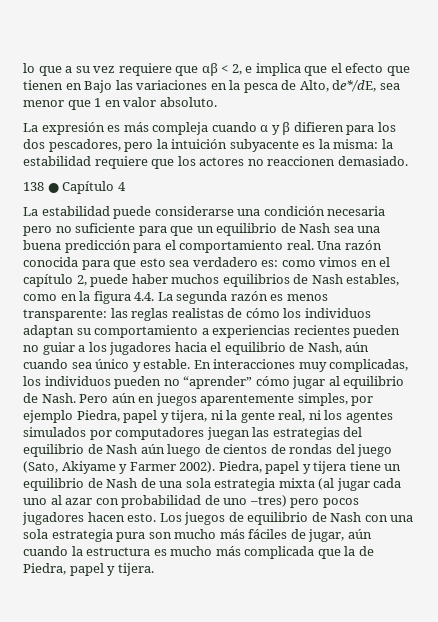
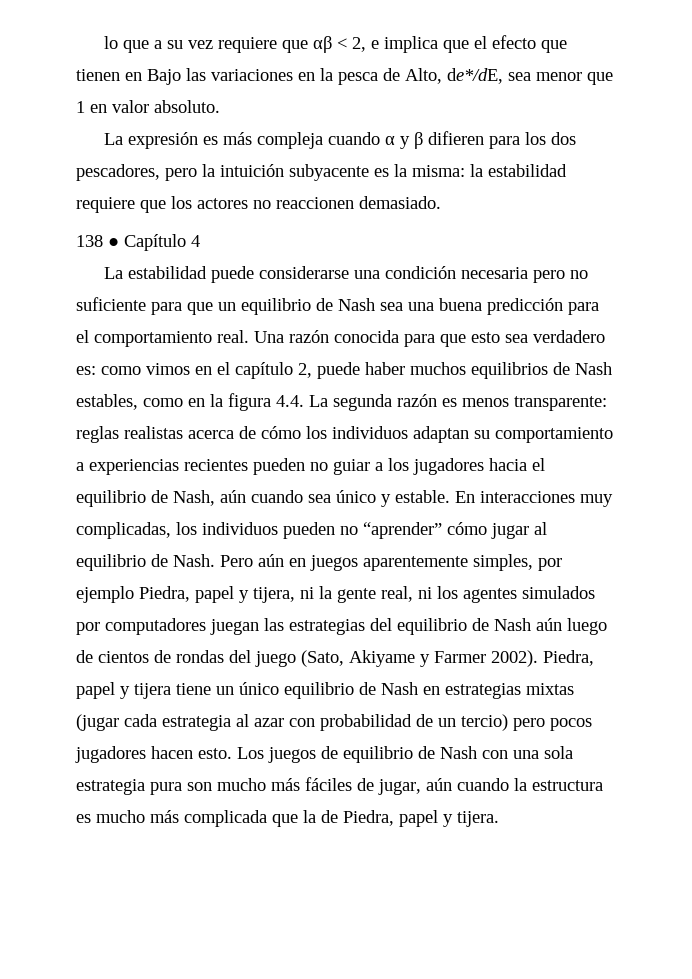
[110,308,128,318] las -> (607, 403) none
(224, 313) none -> [188,430,234,439] acerca
[23,478,402,491] [23,498,47,505] equilibrio de Nash de una sola estrategia mixta (al jugar cada uno -> [239,682,574,699] [76,714,231,731] único equilibrio de Nash en estrategias mixtas (jugar cada estrategia
[223,495,287,507] uno –tres) -> [438,714,508,731] un tercio)

